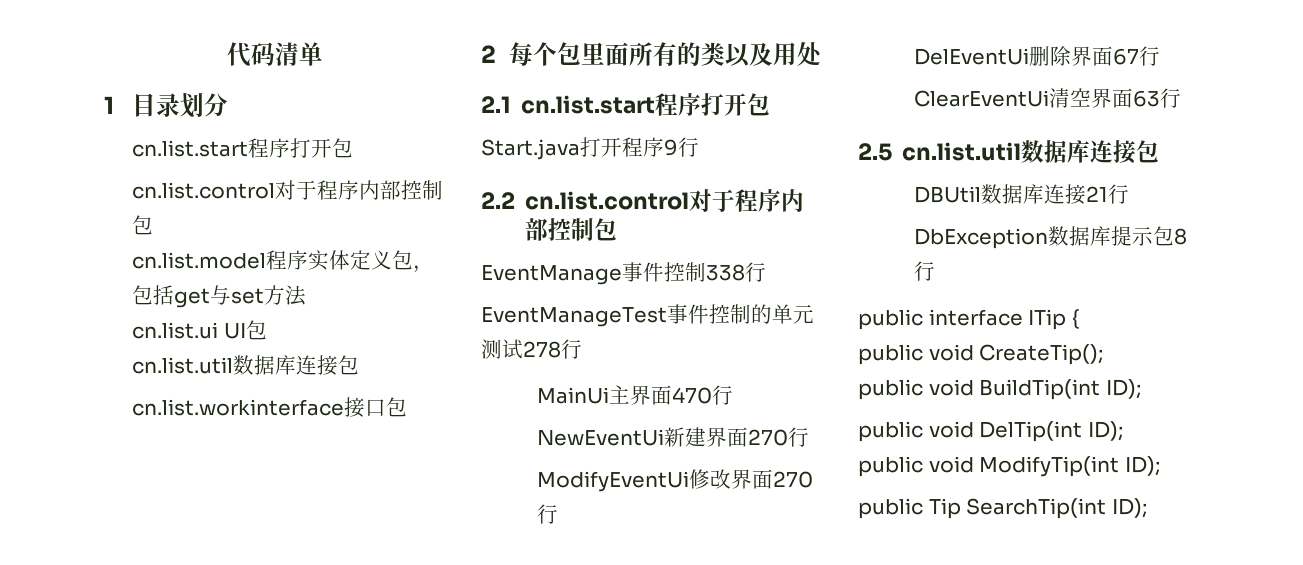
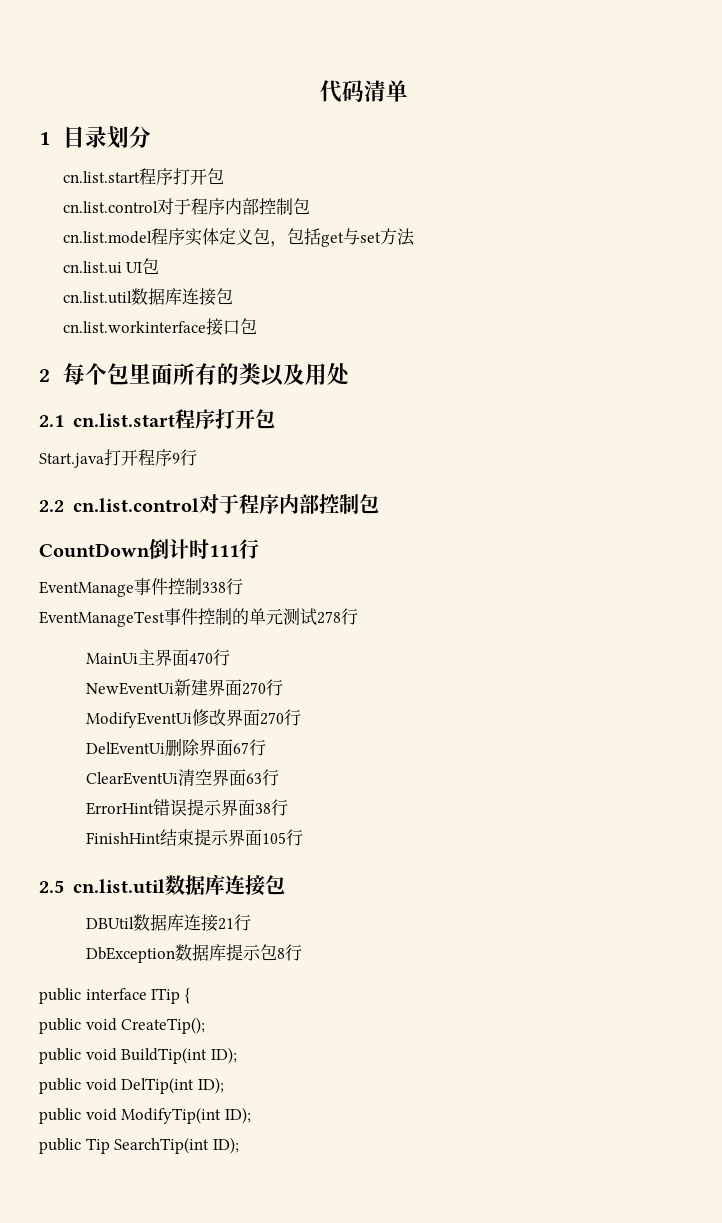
(618, 229) none -> [39,538,259,560] // CountDown倒计时111行
(1182, 98) none -> [85,799,288,816] [85,829,303,846] // ErrorHint错误提示界面38行 // FinishHint结束提示界面105行

